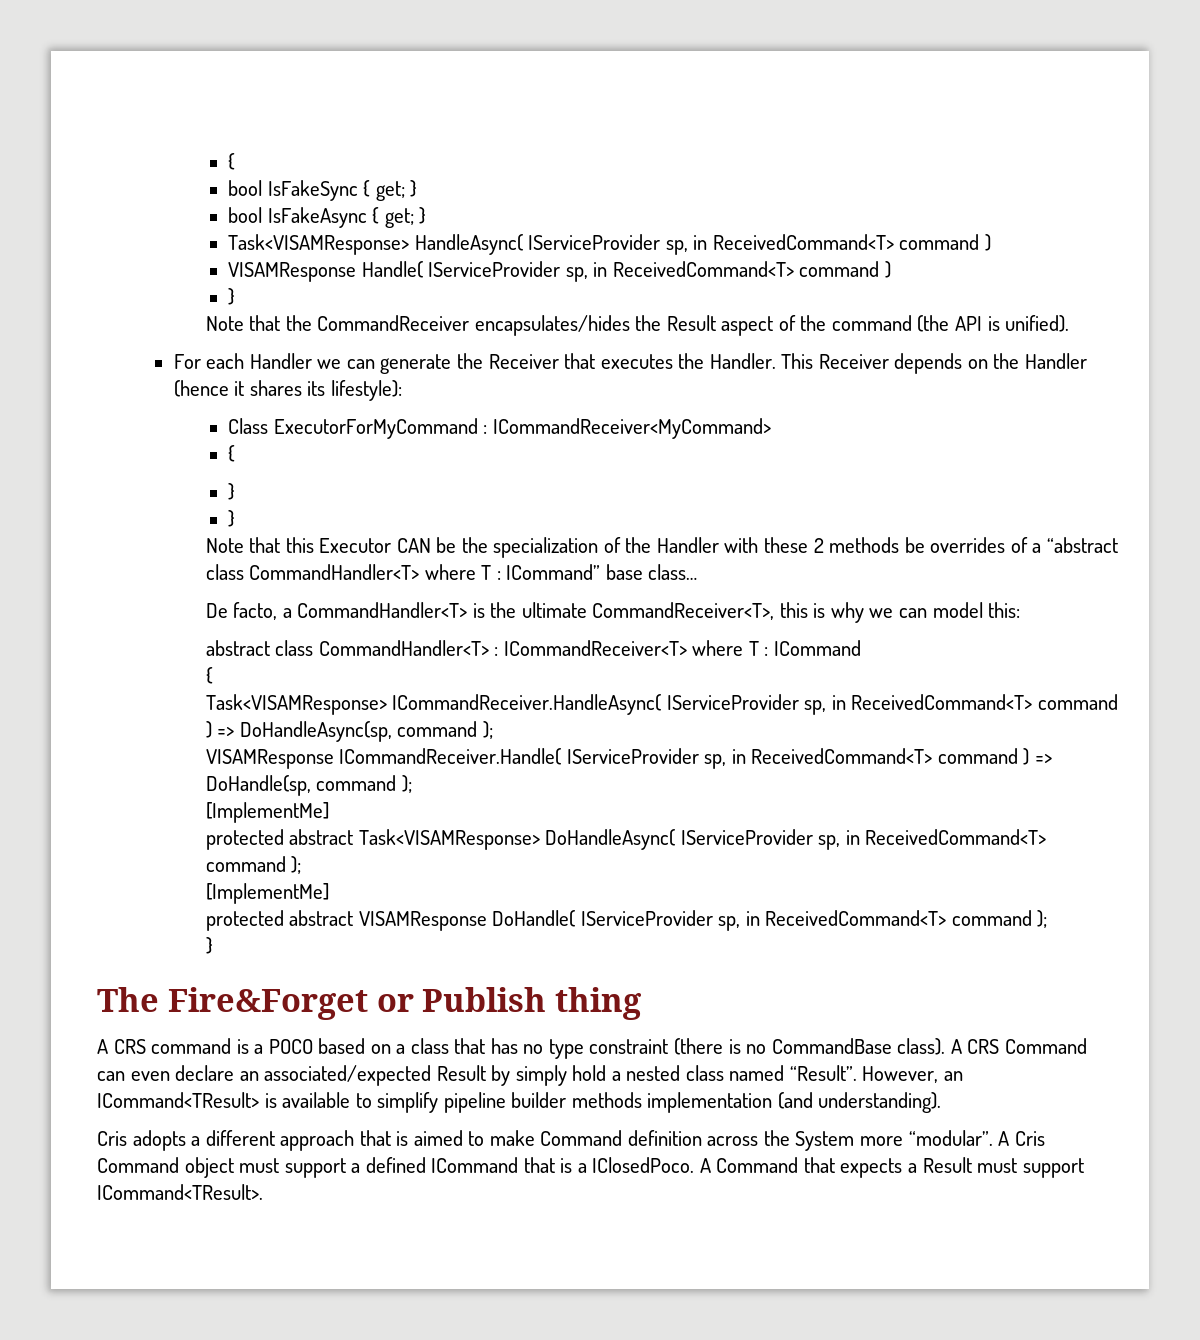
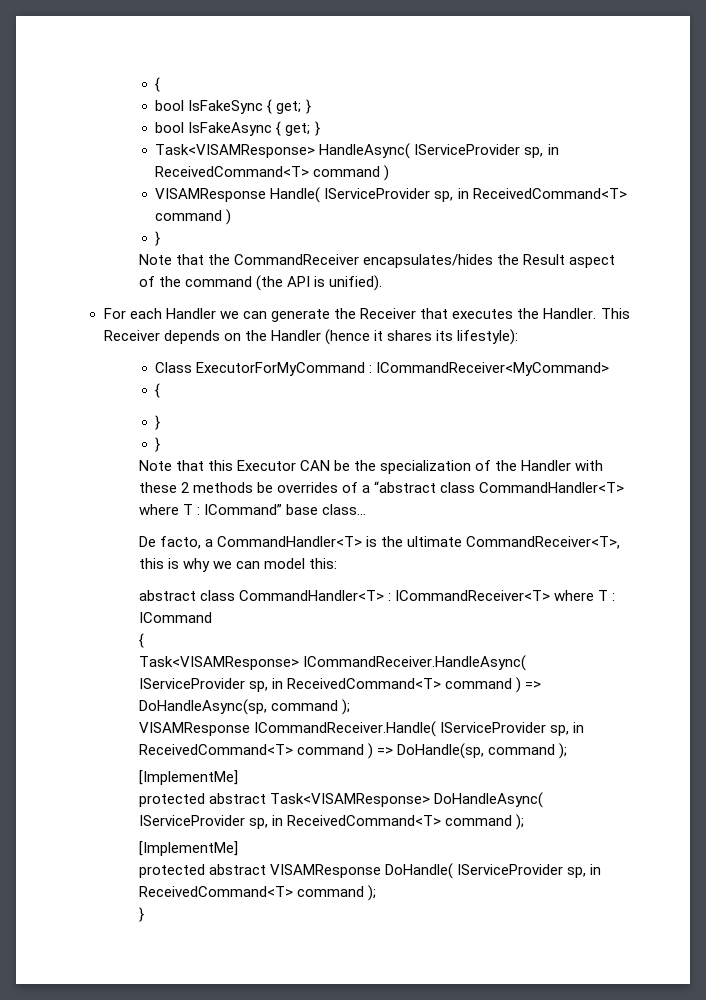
[97,987,643,1020] [97,1038,1087,1059] [97,1065,964,1086] [97,1092,942,1113] [97,1130,1045,1151] [97,1157,1084,1178] [97,1184,263,1200] // The Fire&Forget or Publish thing // A CRS command is a POCO based on a class that has no type constraint (there is no CommandBase class). A CRS Command can even declare an associated/expected Result by simply hold a nested class named “Result”. However, an ICommand<TResult> is available to simplify pipeline builder methods implementation (and understanding). // Cris adopts a different approach that is aimed to make Command definition across the System more “modular”. A Cris Command object must support a defined ICommand that is a IClosedPoco. A Command that expects a Result must support ICommand<TResult>. -> (144, 914) none

